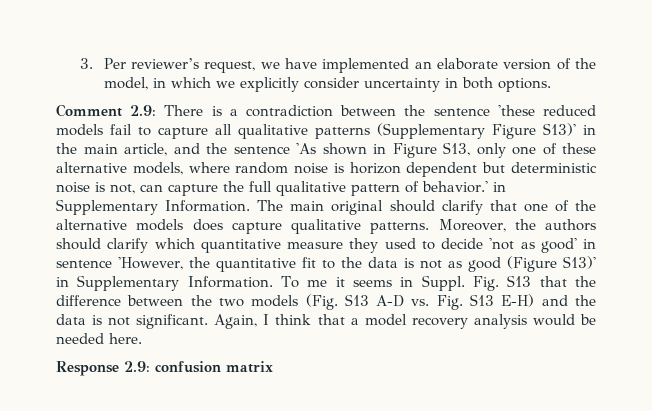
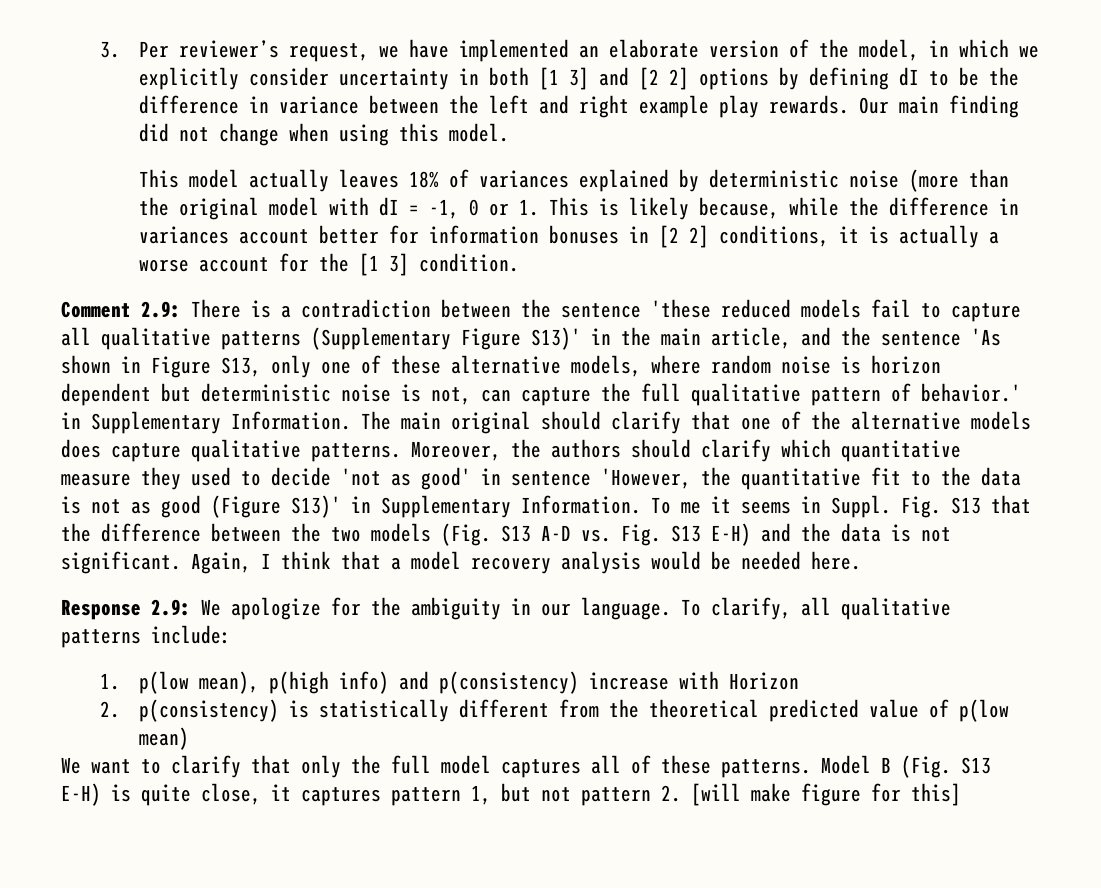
[497,78,551,92] options. -> [538,67,1019,90] [138,95,1019,118] [138,123,509,146] [138,169,1009,192] [138,197,1019,220] [138,225,999,248] [138,253,519,276] [1 3] and [2 2] options by defining dI to be the difference in variance between the left and right example play rewards. Our main finding did not change when using this model. // This model actually leaves 18% of variances explained by deterministic noise (more than the original model with dI = -1, 0 or 1. This is likely because, while the difference in variances account better for information bonuses in [2 2] conditions, it is actually a worse account for the [1 3] condition.
[155,361,273,373] confusion matrix -> [201,597,951,620] [61,625,231,648] [99,671,799,694] [99,699,1009,722] [138,727,189,750] [61,755,991,778] [61,783,961,806] We apologize for the ambiguity in our language. To clarify, all qualitative patterns include: // 1. p(low mean), p(high info) and p(consistency) increase with Horizon // 2. p(consistency) is statistically different from the theoretical predicted value of p(low mean) // We want to clarify that only the full model captures all of these patterns. Model B (Fig. S13 E-H) is quite close, it captures pattern 1, but not pattern 2. [will make figure for this]

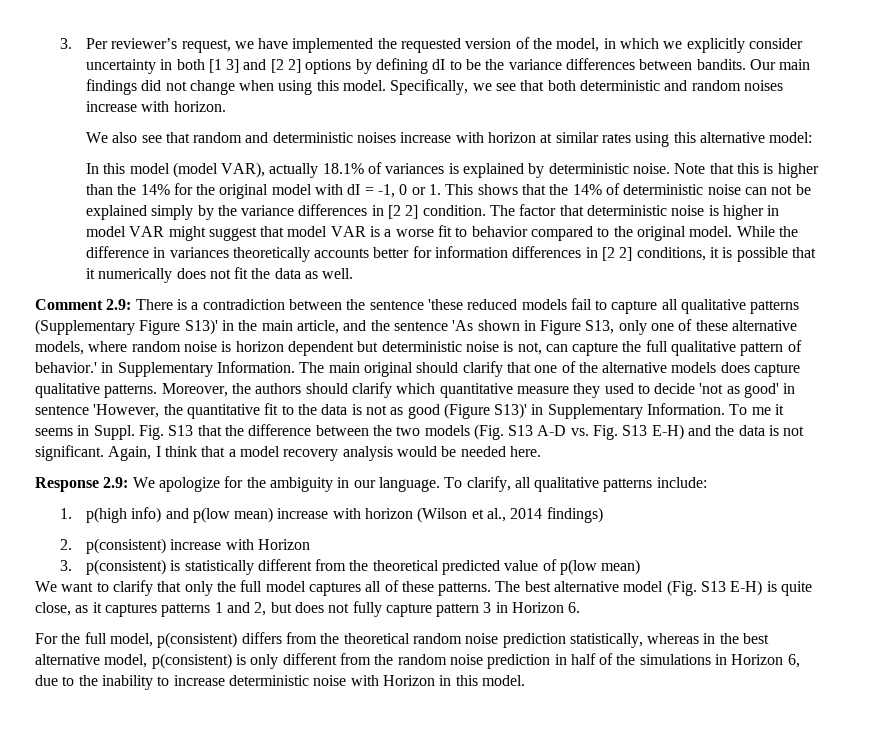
[578,39,699,58] an elaborate -> [377,38,462,53] the requested
[138,95,849,118] difference in variance between the left and right example play rewards. -> [508,58,746,70] variance differences between bandits.
[948,95,1019,118] finding -> [85,79,137,95] findings
[138,169,439,192] // This model actually leaves 18% -> [390,79,783,95] [85,101,226,112] [85,132,813,147] [85,162,364,178] Specifically, we see that both deterministic and random noises increase with horizon. // We also see that random and deterministic noises increase with horizon at similar rates using this alternative model: // In this model (model VAR), actually 18.1%
(569, 179) none -> [448,163,459,174] is
[848,169,1009,192] noise (more than -> [633,163,819,178] [85,183,193,195] noise. Note that this is higher than the 14% for
[598,197,839,220] is likely because, while -> [477,183,811,195] [85,204,780,220] [85,225,775,241] shows that the 14% of deterministic noise can not be explained simply by the variance differences in [2 2] condition. The factor that deterministic noise is higher in model VAR might suggest that model VAR is a worse fit to behavior compared to the original model. While
[238,229,309,244] account -> [232,247,370,262] theoretically accounts
[548,225,619,244] bonuses -> [512,246,582,258] differences
[898,225,999,248] [138,253,519,276] actually a worse account for the [1 3] condition. -> [736,247,816,262] [85,267,354,283] possible that it numerically does not fit the data as well.
[138,671,259,694] p(low mean), -> (73, 513) none
[438,671,579,694] p(consistency) -> [192,507,603,523] [60,538,166,554] p(low mean) increase with horizon (Wilson et al., 2014 findings) // 2. p(consistent)
[99,699,279,722] 2. p(consistency) -> [60,559,166,575] 3. p(consistent)
[821,755,891,774] Model B -> [495,581,664,592] The best alternative model
(261, 794) none -> [75,605,89,613] as
[391,783,961,806] pattern 1, but not pattern 2. [will make figure for this] -> [161,601,581,617] [35,632,770,648] [35,653,800,669] [35,675,525,690] patterns 1 and 2, but does not fully capture pattern 3 in Horizon 6. // For the full model, p(consistent) differs from the theoretical random noise prediction statistically, whereas in the best alternative model, p(consistent) is only different from the random noise prediction in half of the simulations in Horizon 6, due to the inability to increase deterministic noise with Horizon in this model.

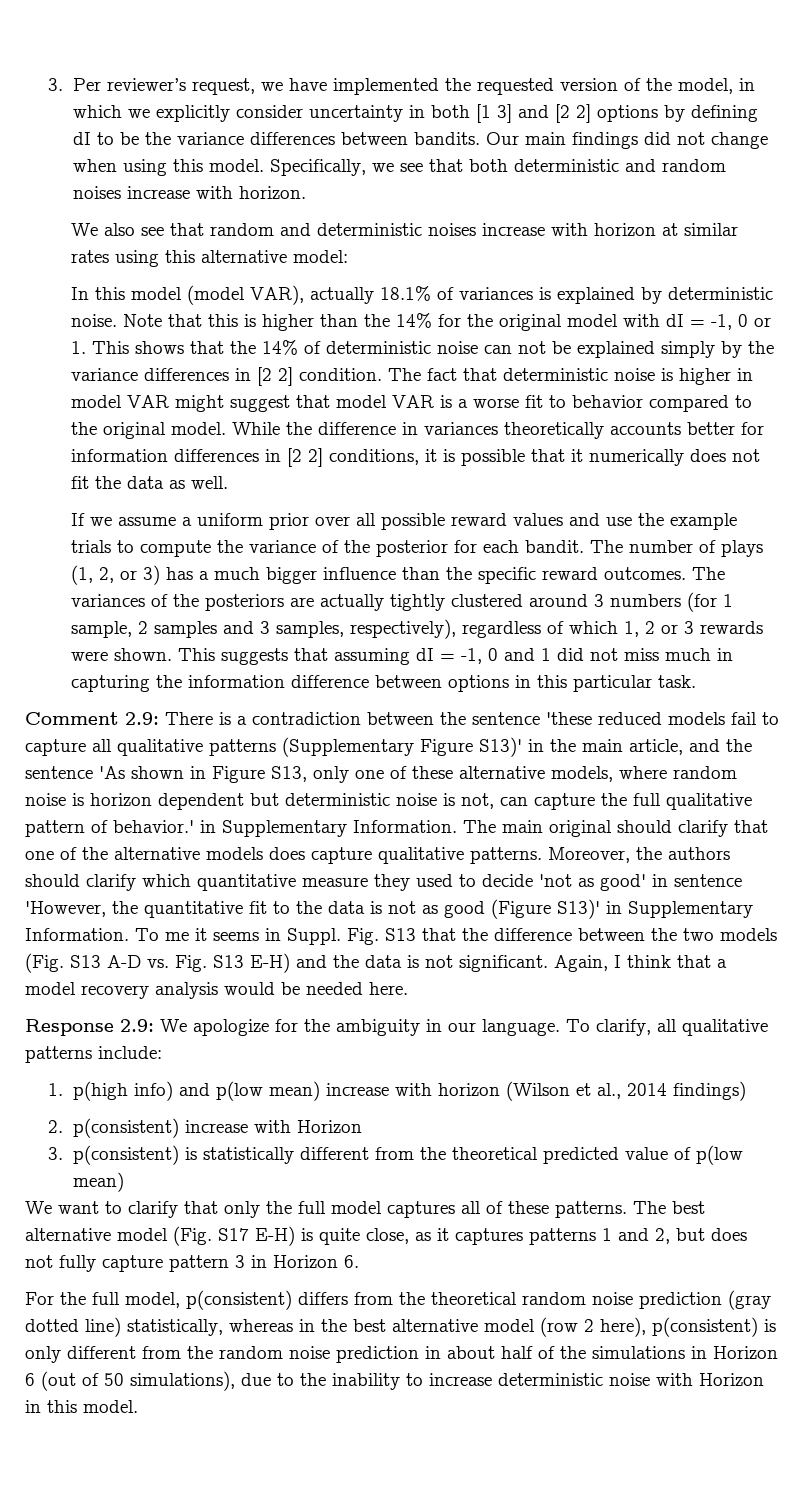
[519,204,557,216] factor -> [427,368,458,381] fact
(354, 273) none -> [71,513,738,530] [71,540,764,557] [71,565,726,585] [71,592,734,612] [71,619,764,639] [71,648,734,665] [71,675,697,692] // If we assume a uniform prior over all possible reward values and use the example trials to compute the variance of the posterior for each bandit. The number of plays (1, 2, or 3) has a much bigger influence than the specific reward outcomes. The variances of the posteriors are actually tightly clustered around 3 numbers (for 1 sample, 2 samples and 3 samples, respectively), regardless of which 1, 2 or 3 rewards were shown. This suggests that assuming dI = -1, 0 and 1 did not miss much in capturing the information difference between options in this particular task.
[701,581,727,592] S13 -> [218,1228,249,1241] S17
(566, 640) none -> [728,1290,771,1310] [25,1317,121,1337] (gray dotted line)
[104,654,148,668] model, -> [484,1317,646,1337] model (row 2 here),
(567, 659) none -> [447,1346,495,1359] about
[787,654,800,668] 6, -> [25,1371,235,1391] 6 (out of 50 simulations),

